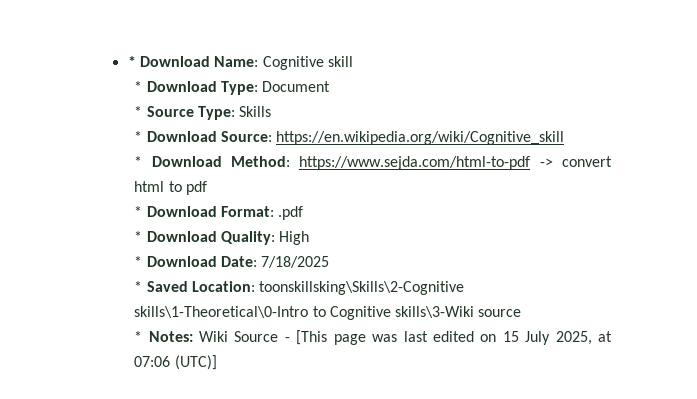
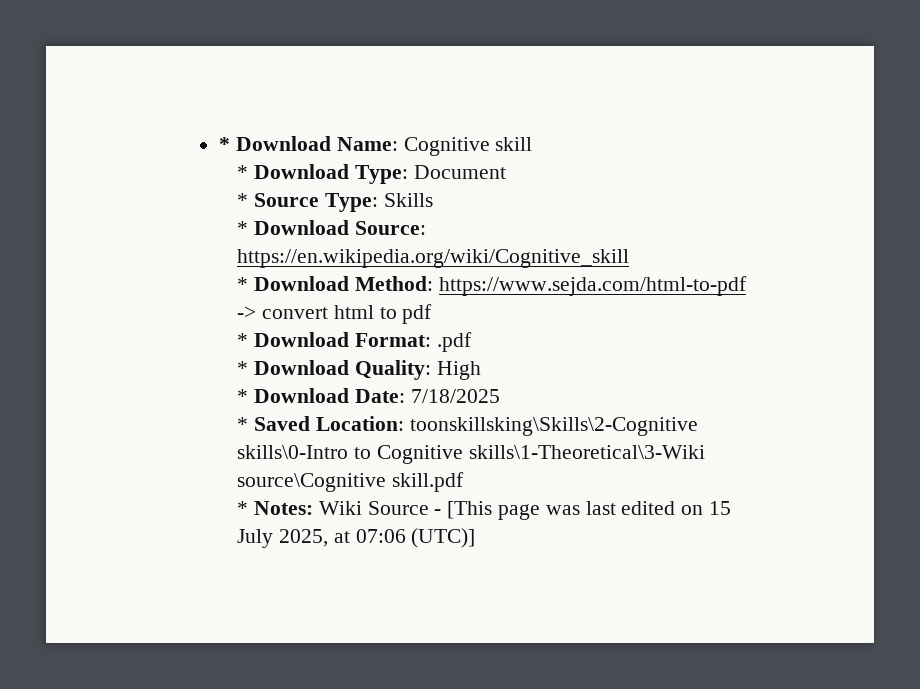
[134,306,309,318] skills\1-Theoretical\0-Intro -> [237,445,349,459] skills\0-Intro
[395,306,522,318] skills\3-Wiki source -> [468,445,705,459] [237,472,464,492] skills\1-Theoretical\3-Wiki source\Cognitive skill.pdf

